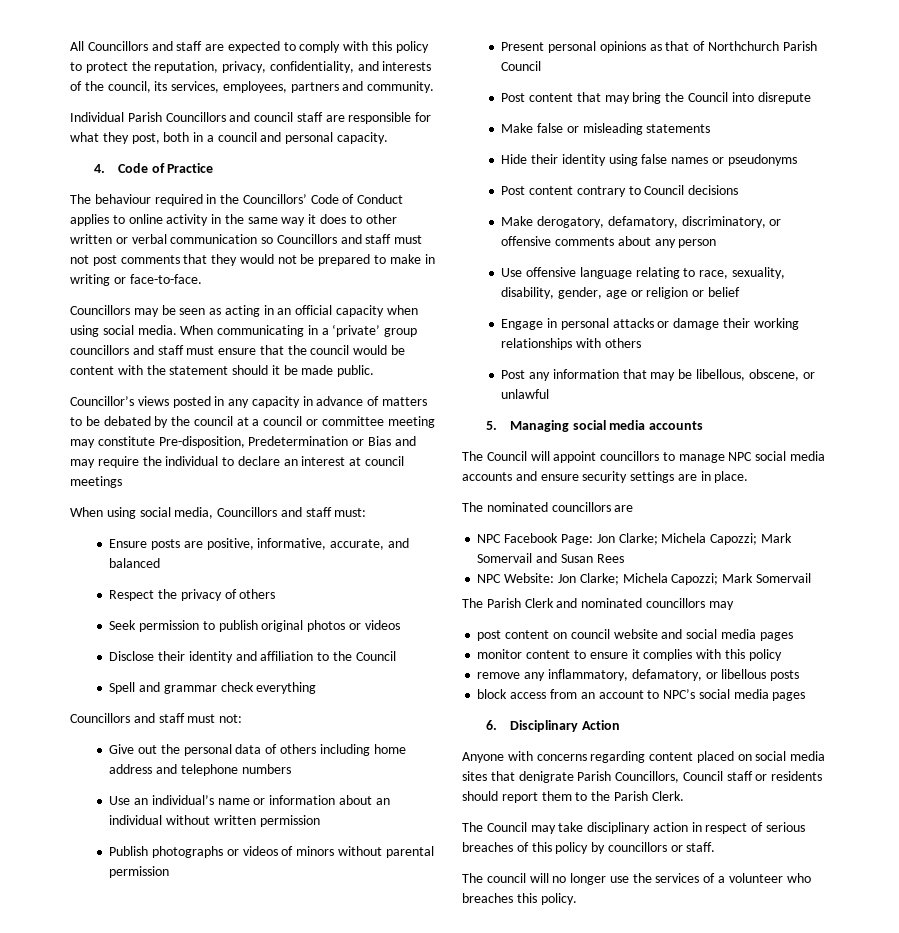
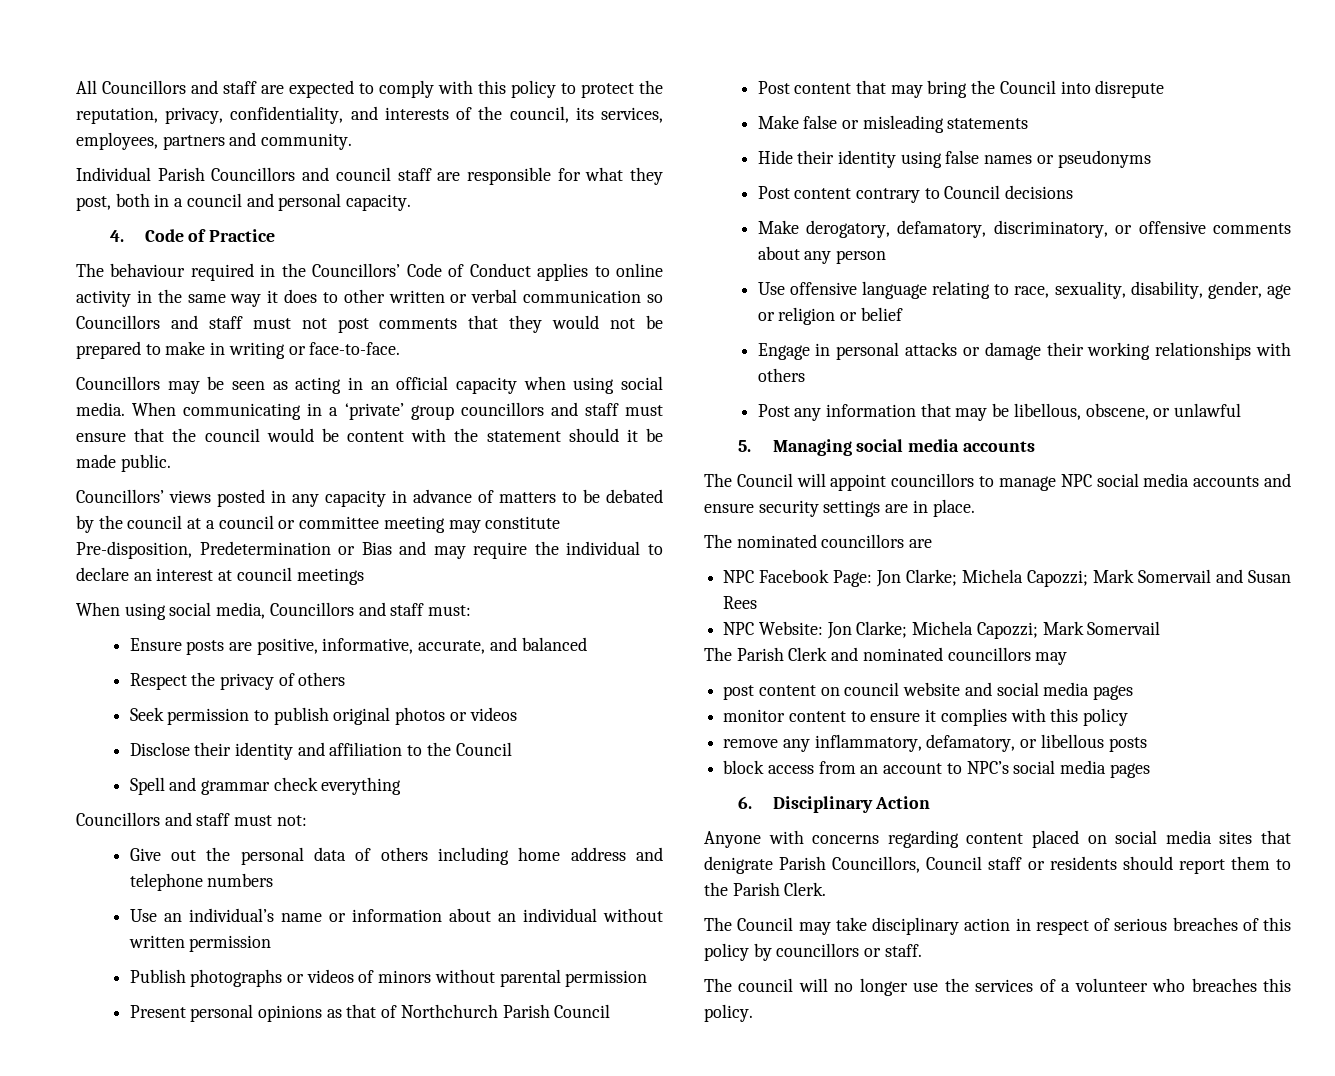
[70,396,134,406] Councillor’s -> [76,489,164,503] Councillors’

